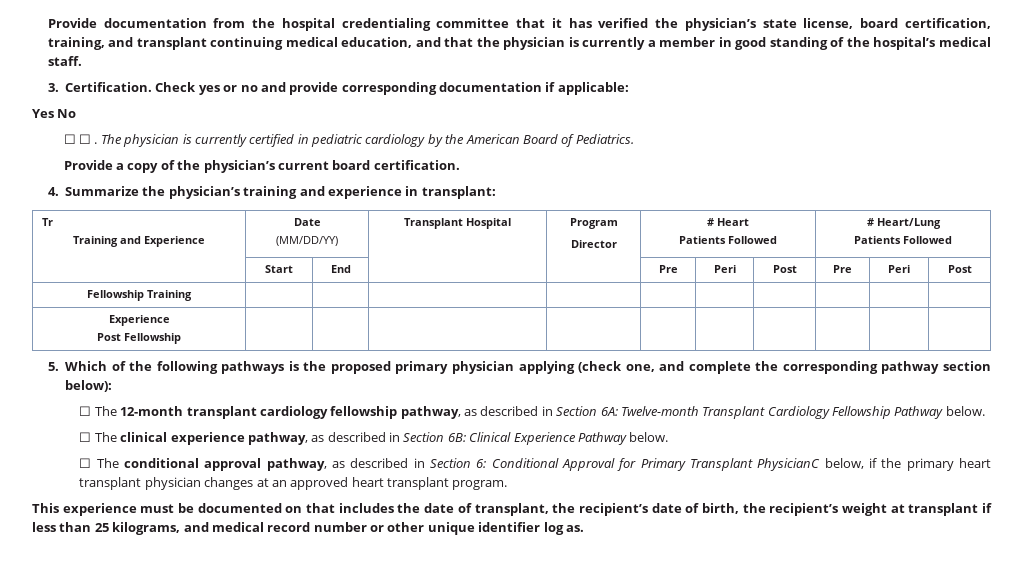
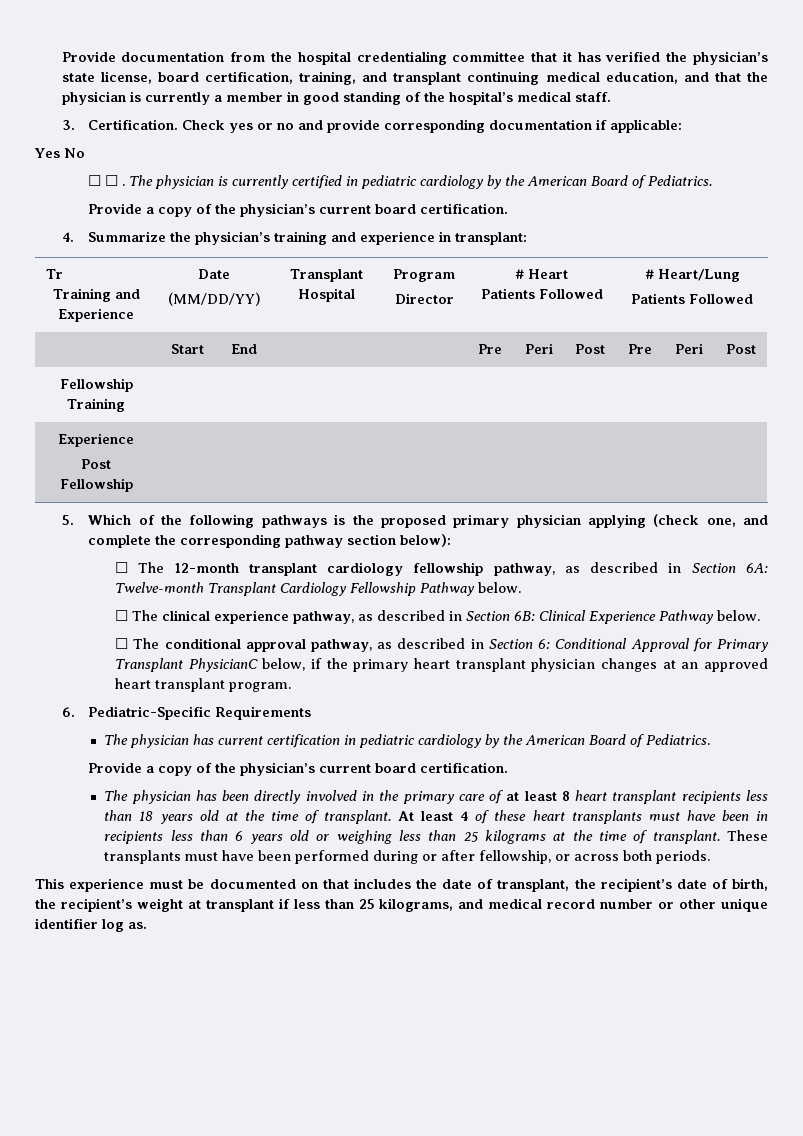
(508, 485) none -> [61,706,312,720] [104,734,711,748] [88,762,509,776] [104,790,768,804] [104,810,768,824] [104,830,769,844] [104,850,711,864] // 6. Pediatric-Specific Requirements // The physician has current certification in pediatric cardiology by the American Board of Pediatrics. // Provide a copy of the physician’s current board certification. // The physician has been directly involved in the primary care of at least 8 heart transplant recipients less than 18 years old at the time of transplant. At least 4 of these heart transplants must have been in recipients less than 6 years old or weighing less than 25 kilograms at the time of transplant. These transplants must have been performed during or after fellowship, or across both periods.

